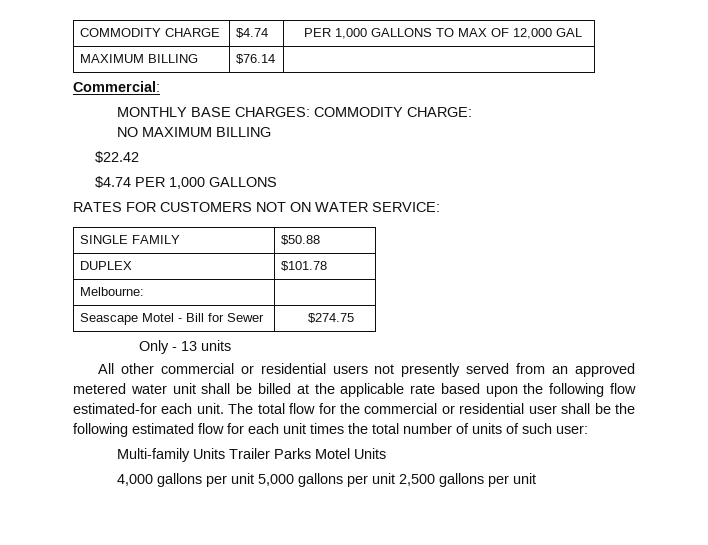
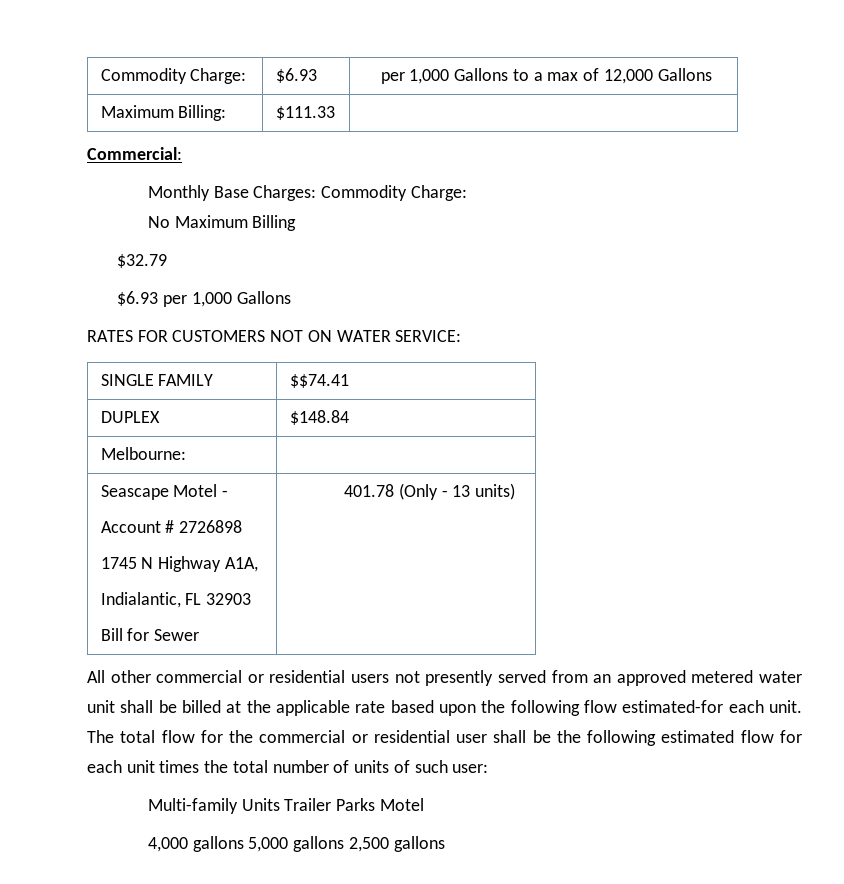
[80,28,221,37] [236,28,269,38] [303,28,582,39] [80,54,199,63] [236,54,276,64] [73,81,160,92] [117,107,473,117] [117,127,272,137] [95,151,140,163] [95,176,278,189] COMMODITY CHARGE | $4.74 | PER 1,000 GALLONS TO MAX OF 12,000 GAL // MAXIMUM BILLING | $76.14 | // Commercial: // MONTHLY BASE CHARGES: COMMODITY CHARGE: // NO MAXIMUM BILLING // $22.42 // $4.74 PER 1,000 GALLONS -> [100,68,247,84] [275,68,317,83] [380,68,712,84] [100,105,227,121] [275,106,335,120] [87,147,182,160] [147,185,467,201] [147,215,297,231] [117,254,168,268] [117,291,291,307] Commodity Charge: | $6.93 | per 1,000 Gallons to a max of 12,000 Gallons // Maximum Billing: | $111.33 | // Commercial: // Monthly Base Charges: Commodity Charge: // No Maximum Billing // $32.79 // $6.93 per 1,000 Gallons
[281,235,321,245] $50.88 -> [289,374,349,388] $$74.41
[281,261,328,271] $101.78 -> [289,410,349,425] $148.84
(183, 320) none -> [100,520,242,533] [100,556,258,572] [100,592,251,608] // Account # 2726898 // 1745 N Highway A1A, // Indialantic, FL 32903 //
[307,313,354,323] [139,340,170,354] $274.75 // Only -> [344,483,439,500] 401.78 (Only
[201,340,232,351] units -> [475,483,516,500] units)
[354,448,387,459] Units -> (424, 804) none
[206,473,537,487] per unit 5,000 gallons per unit 2,500 gallons per unit -> [248,836,445,852] 5,000 gallons 2,500 gallons

